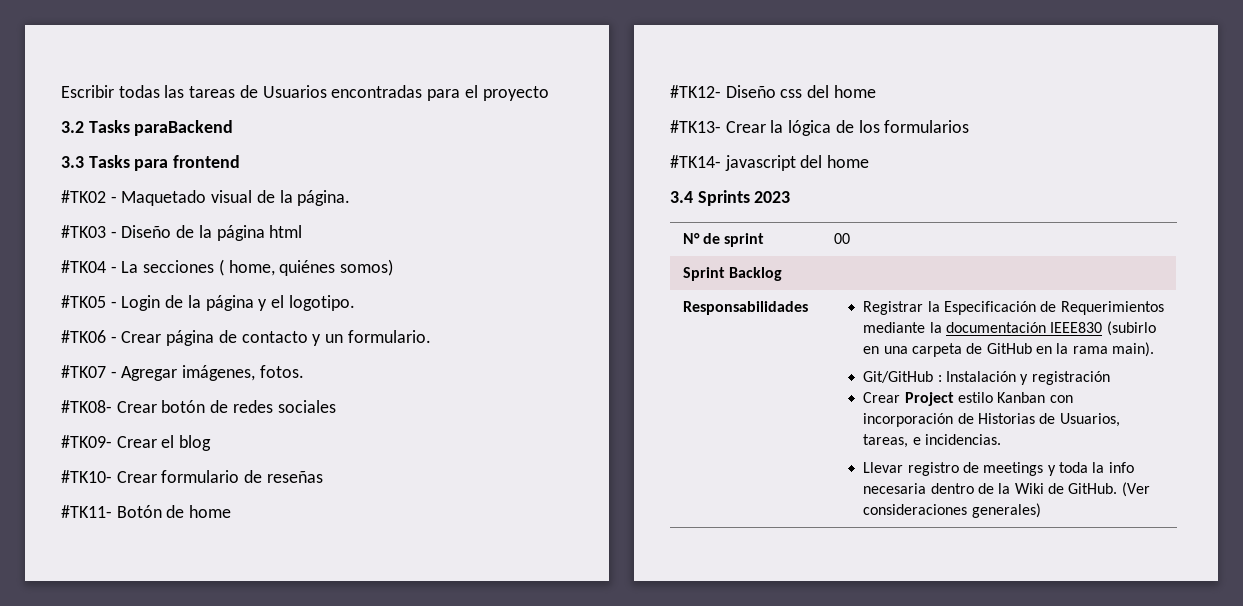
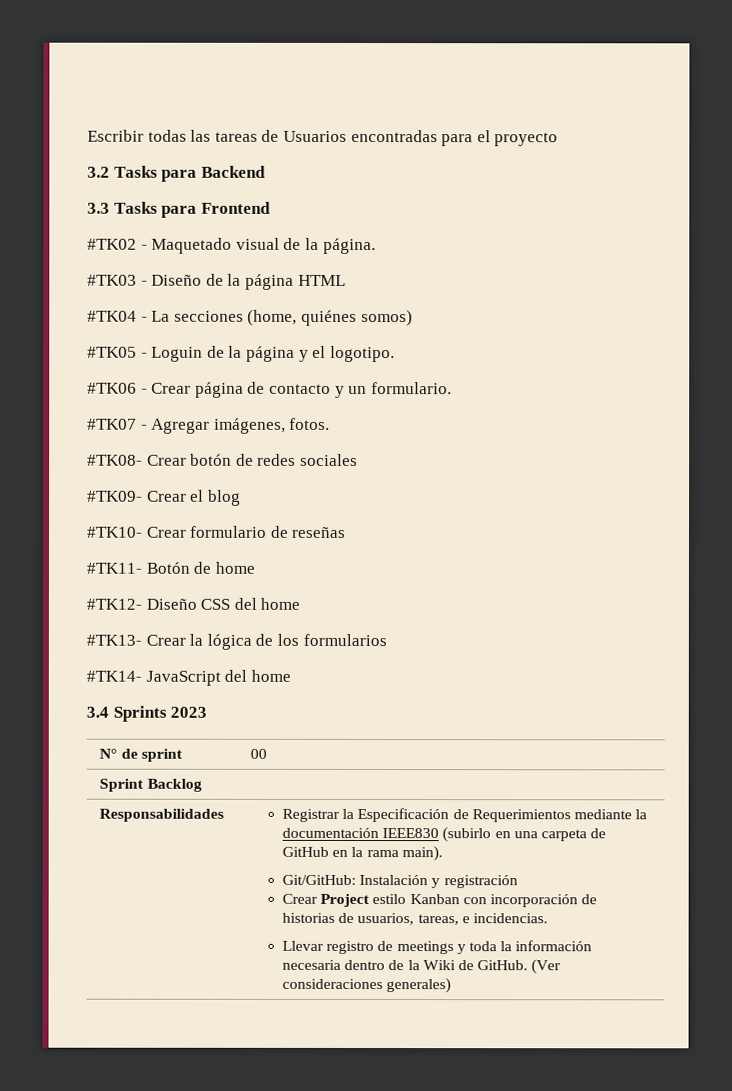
[134,120,234,136] paraBackend -> [161,165,266,182] para Backend
[173,155,241,168] frontend -> [200,201,271,214] Frontend
[269,225,303,238] html -> [297,274,346,286] HTML
[218,259,275,276] ( home, -> [247,309,298,326] (home,
[121,295,161,311] Login -> [151,346,204,362] Loguin
[780,89,803,98] css -> [200,598,231,610] CSS
[724,155,796,171] javascript -> [145,670,221,686] JavaScript
[863,371,942,383] Git/GitHub : -> [282,874,357,885] Git/GitHub:
[977,413,1120,427] Historias de Usuarios, -> [282,912,415,926] historias de usuarios,
[1108,462,1134,473] info -> [515,940,593,952] información

